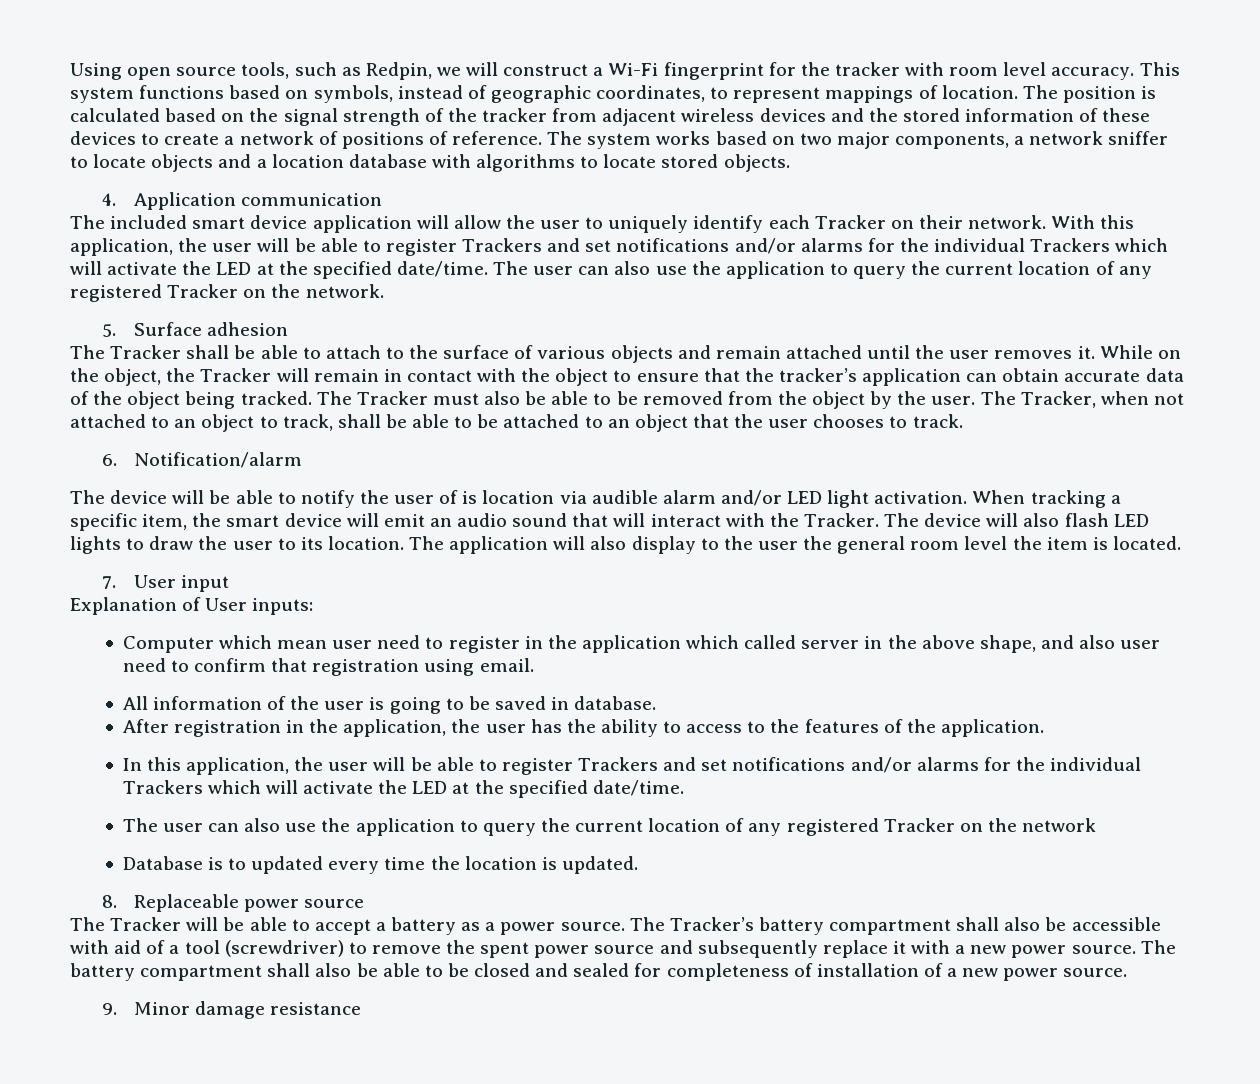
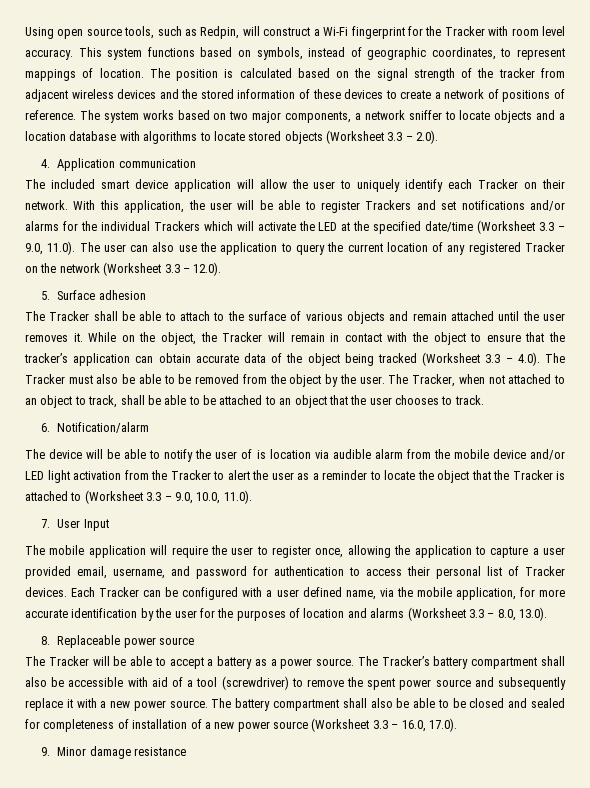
[436,67,461,76] we -> (240, 32) none
[834,62,900,76] tracker -> [444,26,485,36] Tracker
[723,154,790,172] objects. -> [284,130,439,144] objects (Worksheet 3.3 – 2.0).
[396,261,488,277] date/time. -> [425,220,565,234] [25,241,76,255] date/time (Worksheet 3.3 – 9.0, 11.0).
[305,284,384,298] network. -> [59,262,222,276] network (Worksheet 3.3 – 12.0).
[240,391,312,405] tracked. -> [377,352,540,366] tracked (Worksheet 3.3 – 4.0).
[720,490,1121,508] [70,513,1149,531] [70,536,1181,554] [101,575,229,592] [70,597,314,615] [122,635,1161,653] [122,658,534,676] [122,696,657,714] [122,719,1044,737] [122,757,1142,775] [122,780,684,798] [122,818,1097,836] [122,856,638,874] and/or LED light activation. When tracking a specific item, the smart device will emit an audio sound that will interact with the Tracker. The device will also flash LED lights to draw the user to its location. The application will also display to the user the general room level the item is located. // 7. User input // Explanation of User inputs: // Computer which mean user need to register in the application which called server in the above shape, and also user need to confirm that registration using email. // All information of the user is going to be saved in database. // After registration in the application, the user has the ability to access to the features of the application. // In this application, the user will be able to register Trackers and set notifications and/or alarms for the individual Trackers which will activate the LED at the specified date/time. // The user can also use the application to query the current location of any registered Tracker on the network // Database is to updated every time the location is updated. -> [406,449,565,460] [25,470,565,483] [25,490,252,504] [41,519,109,531] [25,545,565,558] [25,566,565,579] [25,587,565,600] [25,607,547,621] from the mobile device and/or LED light activation from the Tracker to alert the user as a reminder to locate the object that the Tracker is attached to (Worksheet 3.3 – 9.0, 10.0, 11.0). // 7. User Input // The mobile application will require the user to register once, allowing the application to capture a user provided email, username, and password for authentication to access their personal list of Tracker devices. Each Tracker can be configured with a user defined name, via the mobile application, for more accurate identification by the user for the purposes of location and alarms (Worksheet 3.3 – 8.0, 13.0).
[1063,968,1128,977] source. -> [273,718,457,732] source (Worksheet 3.3 – 16.0, 17.0).

